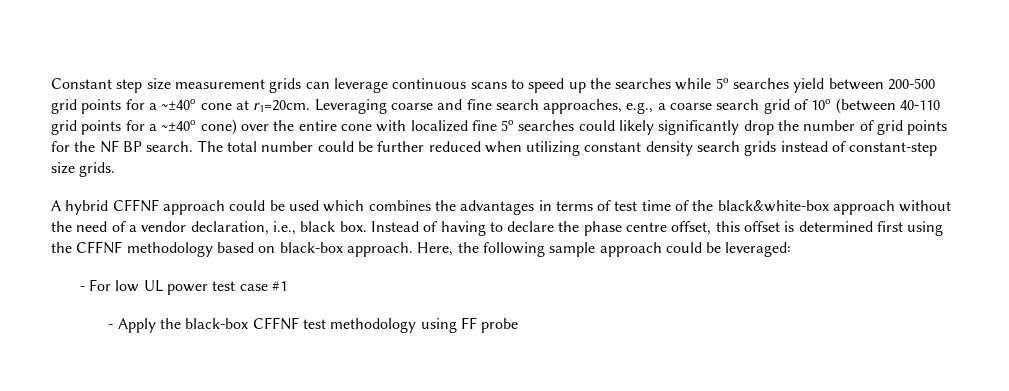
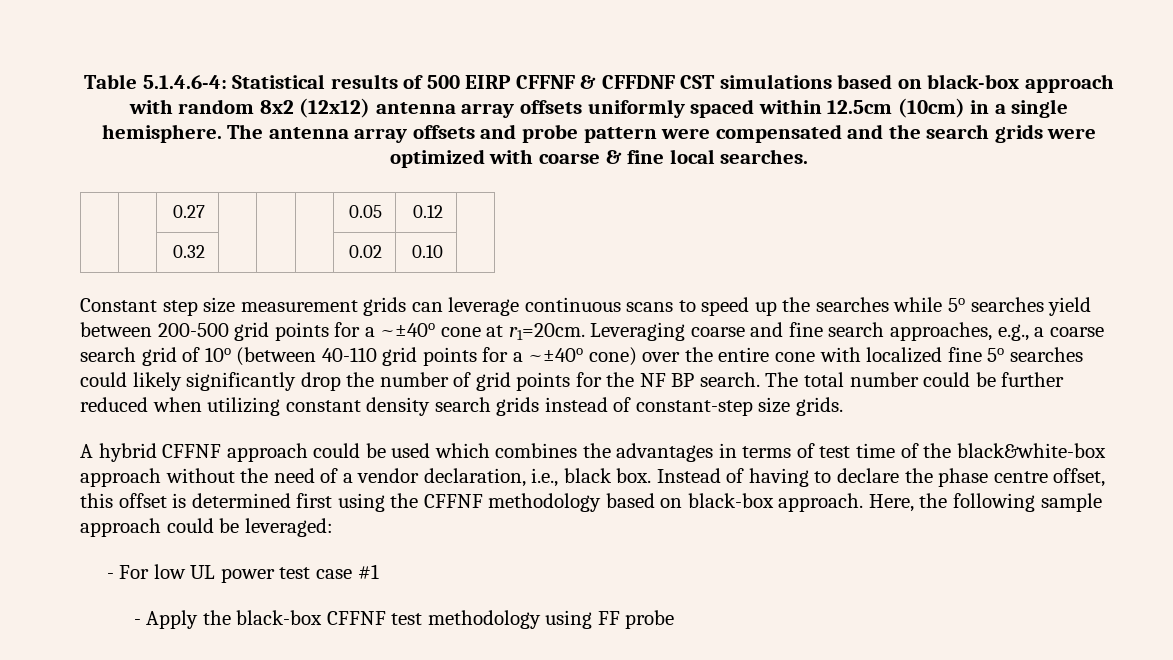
(51, 83) none -> [83,74,1115,93] [128,98,1069,118] [101,124,1097,143] [389,149,809,168] [172,205,205,218] [348,205,382,218] [412,205,443,218] [172,245,205,258] [348,245,382,258] [411,245,443,258] Table 5.1.4.6-4: Statistical results of 500 EIRP CFFNF & CFFDNF CST simulations based on black-box approach with random 8x2 (12x12) antenna array offsets uniformly spaced within 12.5cm (10cm) in a single hemisphere. The antenna array offsets and probe pattern were compensated and the search grids were optimized with coarse & fine local searches. // | | 0.27 | | | | 0.05 | 0.12 | // | | 0.32 | | | | 0.02 | 0.10 | //

